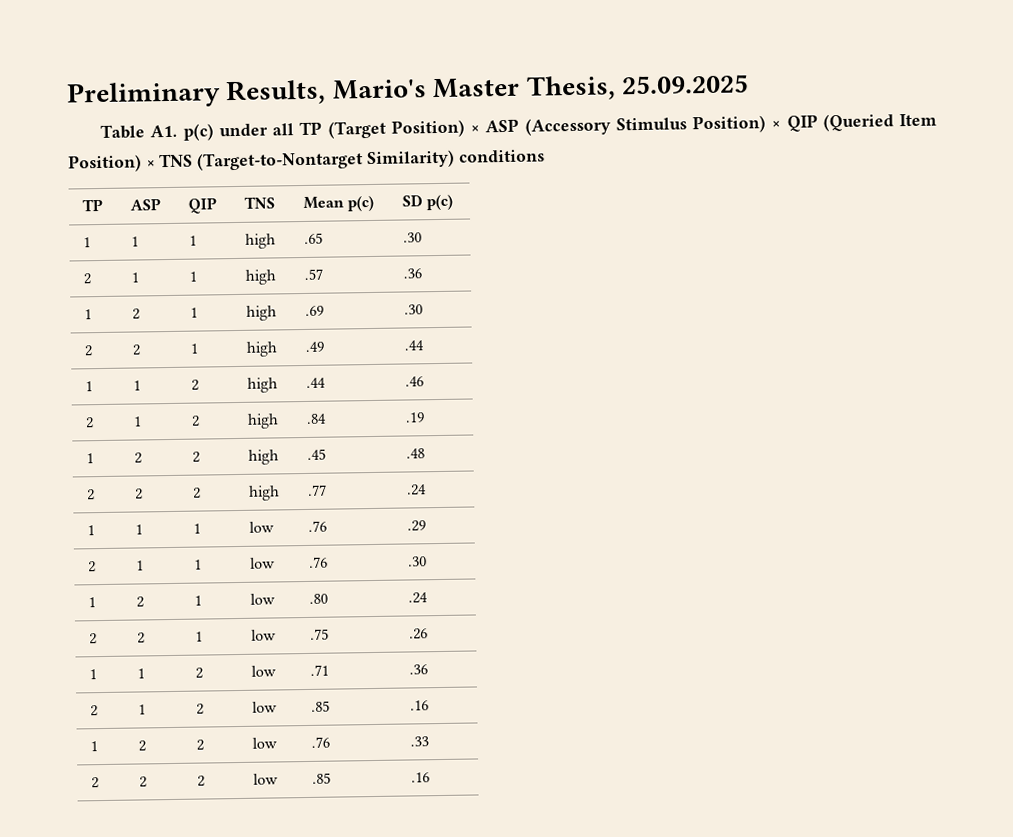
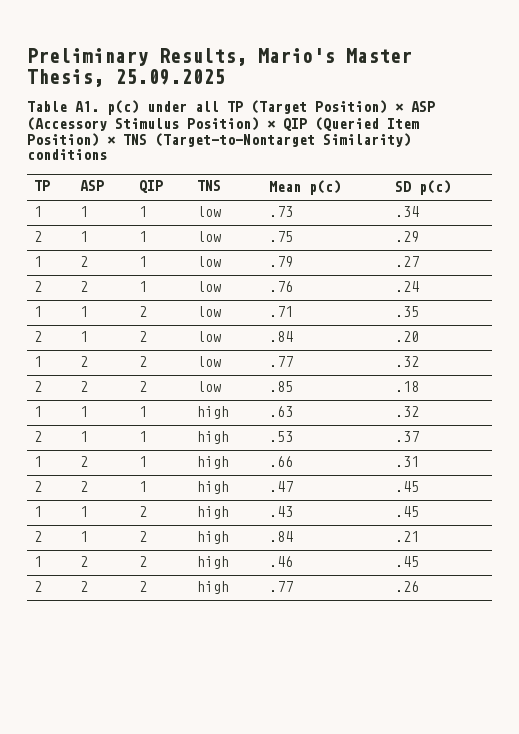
(453, 202) none -> [33,206,42,217] [79,206,88,217] [138,206,147,217] [196,206,221,217] [268,206,293,217] [394,206,419,217] [33,231,42,242] [79,231,88,242] [138,231,147,242] [196,231,221,242] [268,231,293,242] [394,231,419,242] [33,256,42,267] [79,256,88,267] [138,256,147,267] [196,256,221,267] [268,256,293,267] [394,256,419,267] [33,281,42,292] [79,281,88,292] [138,281,147,292] [196,281,221,292] [268,281,293,292] [394,281,419,292] [33,306,42,317] [79,306,88,317] [138,306,147,317] [196,306,221,317] [268,306,293,317] [394,306,419,317] [33,331,42,342] [79,331,88,342] [138,331,147,342] [196,331,221,342] [268,331,293,342] [394,331,419,342] [33,356,42,367] [79,356,88,367] [138,356,147,367] [196,356,221,367] [268,356,293,367] [394,356,419,367] [33,381,42,392] [79,381,88,392] [138,381,147,392] [196,381,221,392] [268,381,293,392] [394,381,419,392] // 1 | 1 | 1 | low | .73 | .34 // 2 | 1 | 1 | low | .75 | .29 // 1 | 2 | 1 | low | .79 | .27 // 2 | 2 | 1 | low | .76 | .24 // 1 | 1 | 2 | low | .71 | .35 // 2 | 1 | 2 | low | .84 | .20 // 1 | 2 | 2 | low | .77 | .32 // 2 | 2 | 2 | low | .85 | .18
[303,232,323,244] [402,232,422,243] .65 | .30 -> [268,406,293,417] [394,406,419,417] .63 | .32
[303,268,323,280] [402,268,422,279] .57 | .36 -> [268,431,293,442] [394,431,419,442] .53 | .37
[304,305,324,316] [403,304,423,315] .69 | .30 -> [268,456,293,467] [394,456,419,467] .66 | .31
[304,341,324,352] [403,340,424,351] .49 | .44 -> [268,481,293,492] [394,481,419,492] .47 | .45
[305,377,326,388] [404,376,424,387] .44 | .46 -> [268,506,293,517] [394,506,419,517] .43 | .45
[404,412,425,423] .19 -> [394,531,419,542] .21
[306,448,326,460] [405,448,425,459] | .45 | .48 -> [268,556,293,567] [394,556,419,567] | .46 | .45
[405,484,427,496] [86,525,95,536] [134,524,143,535] [192,523,201,534] [248,521,274,533] [307,520,327,532] [406,520,426,532] [87,561,96,573] [135,560,144,571] [193,559,202,570] [249,557,275,569] [308,556,328,568] [407,556,427,567] [87,597,96,608] [135,596,144,608] [193,595,202,606] [249,593,275,605] [308,593,328,604] [407,592,428,604] [88,633,97,645] [136,632,145,644] [194,631,203,642] [250,629,276,641] [309,628,329,640] [408,628,428,640] [88,669,97,680] [136,668,145,679] [194,667,203,679] [250,665,276,677] [309,664,329,676] [408,664,428,675] [89,705,98,717] [137,704,146,715] [195,703,204,715] [251,701,277,713] [310,700,330,712] [409,700,429,711] [89,741,98,752] [137,740,146,752] [195,739,204,751] [251,737,277,749] [310,736,330,748] [409,736,429,747] [90,777,99,789] [138,776,147,788] [196,775,205,787] [252,773,278,785] [311,772,331,784] [410,772,430,783] .24 // 1 | 1 | 1 | low | .76 | .29 // 2 | 1 | 1 | low | .76 | .30 // 1 | 2 | 1 | low | .80 | .24 // 2 | 2 | 1 | low | .75 | .26 // 1 | 1 | 2 | low | .71 | .36 // 2 | 1 | 2 | low | .85 | .16 // 1 | 2 | 2 | low | .76 | .33 // 2 | 2 | 2 | low | .85 | .16 -> [394,581,419,592] .26

